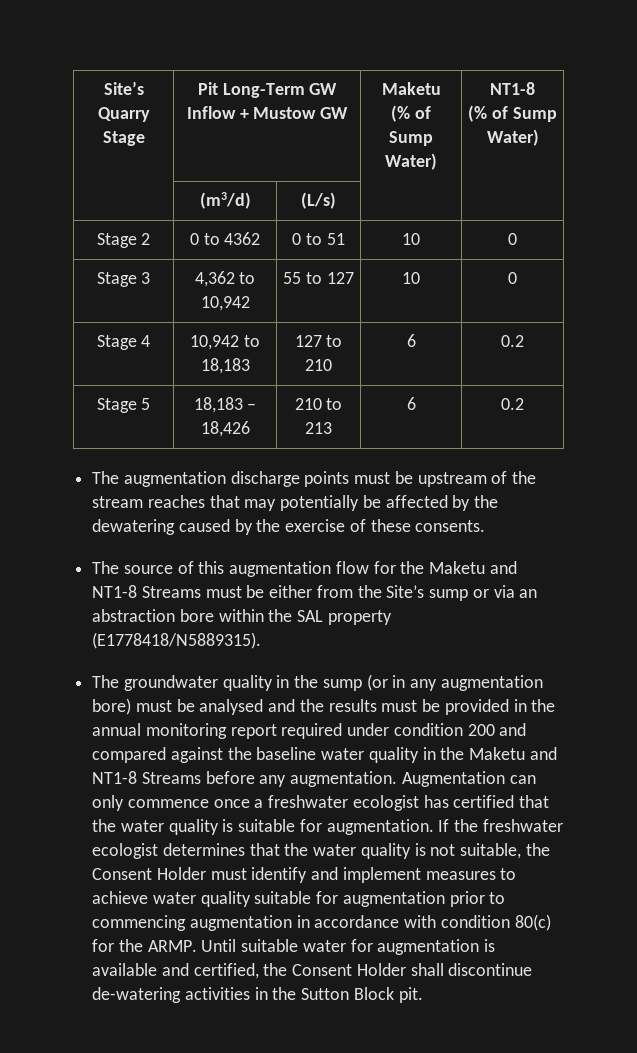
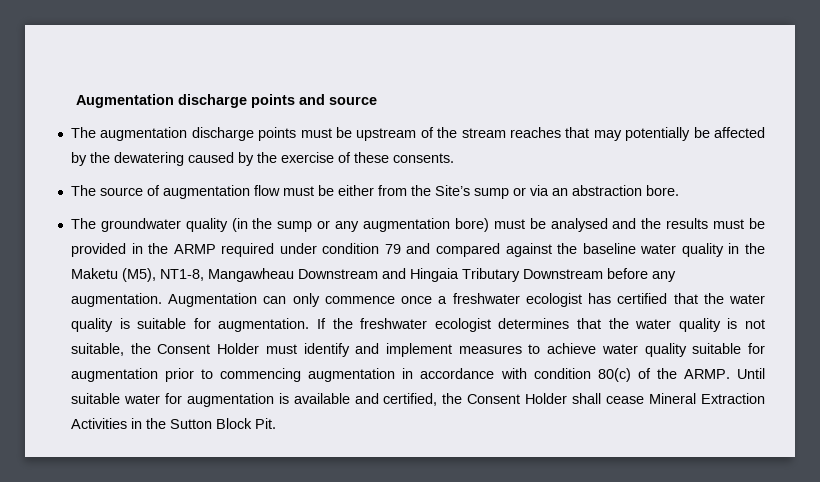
[103,81,144,95] [97,107,150,122] [102,131,145,146] [197,82,338,98] [186,106,349,119] [381,82,441,95] [391,105,431,122] [388,131,433,146] [384,153,437,170] [489,82,535,95] [468,105,557,122] [486,129,539,146] [199,192,251,209] [301,192,336,209] [96,233,151,248] [189,232,261,245] [292,233,345,245] [401,233,420,245] [507,233,517,245] [96,272,151,287] [194,271,256,287] [200,296,250,311] [283,272,354,284] [401,272,420,284] [507,272,517,284] [96,335,151,350] [190,335,260,350] [200,358,250,374] [294,335,343,347] [305,359,332,371] [406,334,416,347] [500,335,524,347] [96,398,151,413] [193,397,257,413] [200,421,250,437] [294,398,343,410] [305,422,332,434] [406,397,416,410] [500,398,524,410] Site’s Quarry Stage | Pit Long-Term GW Inflow + Mustow GW | Maketu // (% of Sump Water) | NT1-8 // (% of Sump Water) // | (m3/d) | (L/s) | | // Stage 2 | 0 to 4362 | 0 to 51 | 10 | 0 // Stage 3 | 4,362 to 10,942 | 55 to 127 | 10 | 0 // Stage 4 | 10,942 to 18,183 | 127 to 210 | 6 | 0.2 // Stage 5 | 18,183 – 18,426 | 210 to 213 | 6 | 0.2 -> [75,94,377,108] Augmentation discharge points and source
[198,561,225,574] this -> (160, 190) none
[373,561,517,574] [92,585,201,598] for the Maketu and NT1-8 Streams -> (280, 190) none
[179,609,392,625] [92,632,262,649] bore within the SAL property (E1778418/N5889315). -> [645,185,679,196] bore.
[276,675,290,688] in -> [231,218,248,232] (in
[366,674,406,691] (or in -> [317,220,331,229] or
[92,723,277,739] annual monitoring report -> [173,244,216,254] ARMP
[467,724,495,736] 200 -> [384,244,401,254] 79
[529,747,557,760] [92,771,201,784] and NT1-8 Streams -> [121,268,603,282] (M5), NT1-8, Mangawheau Downstream and Hingaia Tributary Downstream
[92,939,115,952] for -> [637,368,651,379] of
[448,963,533,976] [92,987,250,1003] discontinue de-watering activities -> [606,393,765,404] [70,418,127,429] cease Mineral Extraction Activities
[398,987,423,1003] pit. -> [254,418,276,429] Pit.

